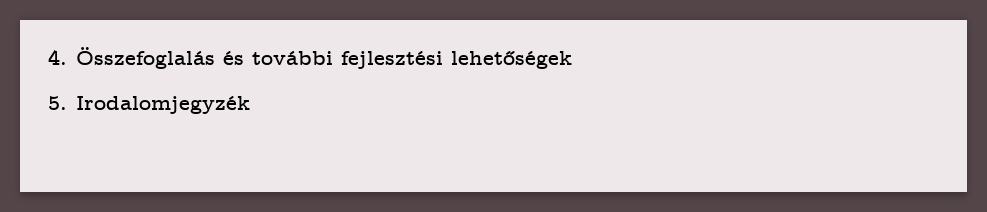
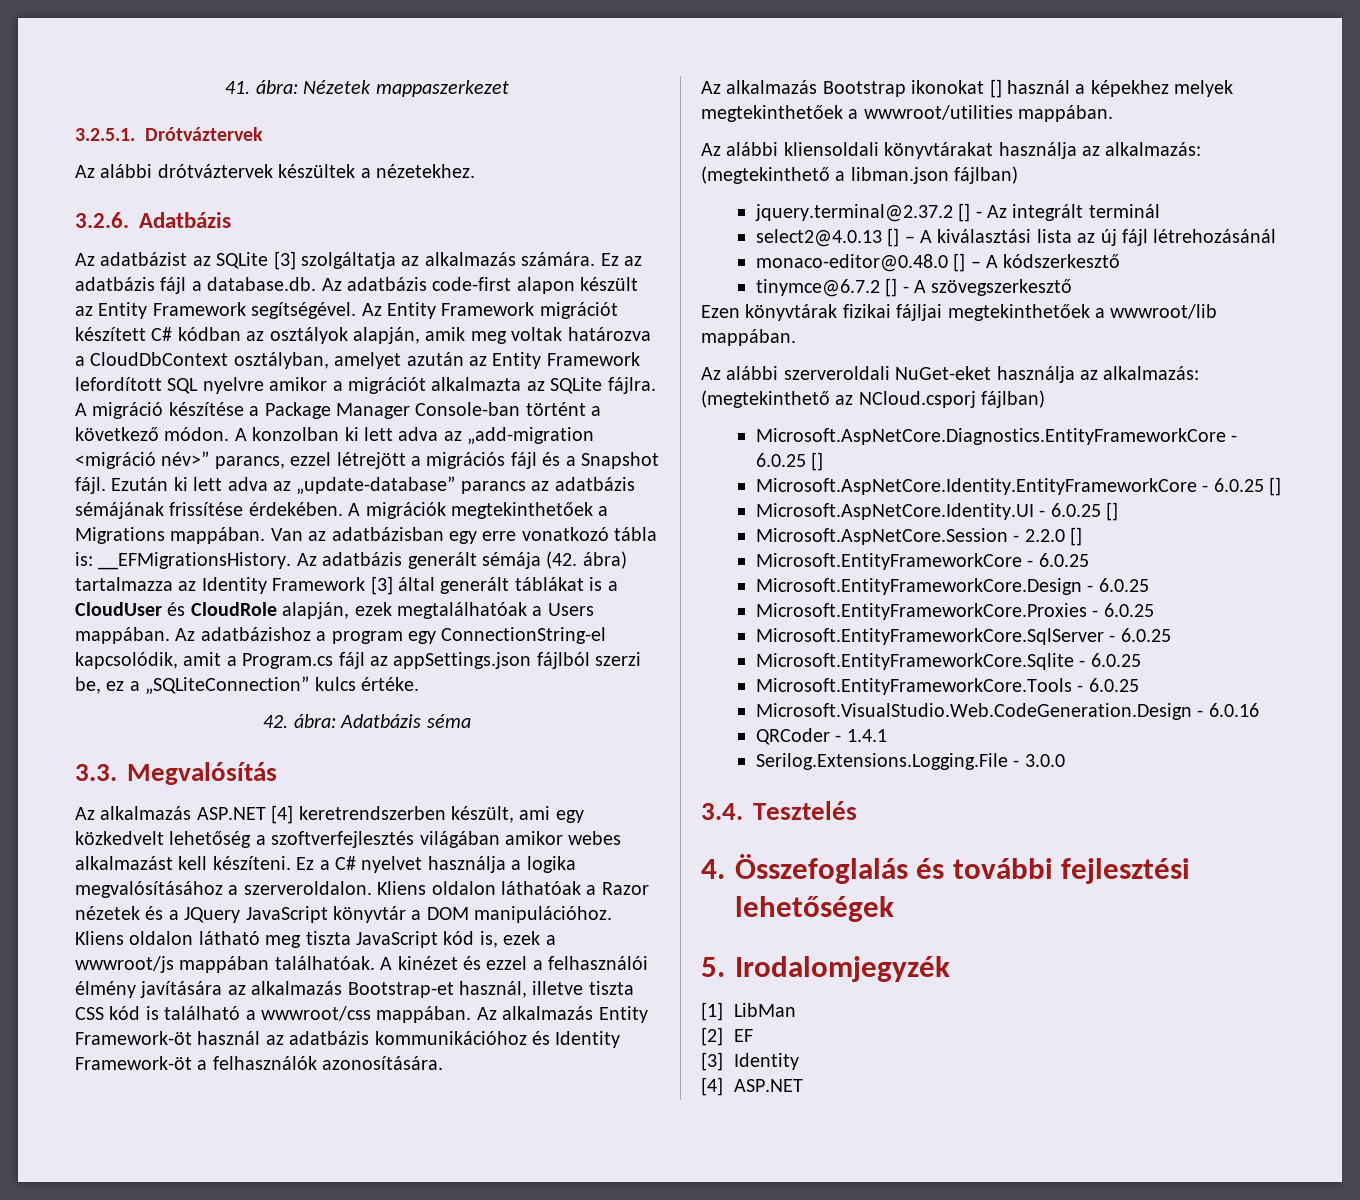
(48, 57) none -> [225,80,509,97] [75,127,263,141] [75,164,475,178] [75,212,231,228] [75,251,642,270] [75,277,639,294] [75,302,618,319] [75,327,651,344] [75,352,640,369] [75,377,656,394] [75,402,602,419] [75,427,595,445] [75,451,659,469] [75,476,635,495] [75,502,609,519] [75,527,658,544] [75,551,627,570] [75,576,618,595] [75,602,594,619] [75,627,607,644] [75,652,642,669] [75,676,419,695] [263,714,471,728] [75,762,277,785] [75,805,584,824] [75,831,622,848] [75,856,576,873] [75,881,649,898] [75,906,613,923] [75,931,556,948] [75,956,649,973] [75,981,634,998] [75,1006,648,1023] [75,1031,621,1048] [75,1056,444,1070] [701,79,1234,98] [701,105,1114,122] [701,142,1202,159] [701,166,1019,184] [754,203,1160,222] [755,228,1277,247] [755,253,1121,272] [755,278,1073,297] [701,304,1218,321] [701,329,796,346] [701,366,1200,383] [701,390,1046,408] [755,428,1238,445] [755,452,824,471] [755,477,1282,496] [755,502,1119,521] [755,527,1083,546] [755,553,1089,570] [755,578,1149,595] [755,603,1154,620] [755,628,1171,645] [755,653,1141,670] [755,678,1139,695] [755,703,1259,720] [755,728,887,745] [755,753,1065,770] [701,801,857,820] 41. ábra: Nézetek mappaszerkezet // 3.2.5.1. Drótváztervek // Az alábbi drótváztervek készültek a nézetekhez. // 3.2.6. Adatbázis // Az adatbázist az SQLite [3] szolgáltatja az alkalmazás számára. Ez az adatbázis fájl a database.db. Az adatbázis code-first alapon készült az Entity Framework segítségével. Az Entity Framework migrációt készített C# kódban az osztályok alapján, amik meg voltak határozva a CloudDbContext osztályban, amelyet azután az Entity Framework lefordított SQL nyelvre amikor a migrációt alkalmazta az SQLite fájlra. A migráció készítése a Package Manager Console-ban történt a következő módon. A konzolban ki lett adva az „add-migration <migráció név>” parancs, ezzel létrejött a migrációs fájl és a Snapshot fájl. Ezután ki lett adva az „update-database” parancs az adatbázis sémájának frissítése érdekében. A migrációk megtekinthetőek a Migrations mappában. Van az adatbázisban egy erre vonatkozó tábla is: __EFMigrationsHistory. Az adatbázis generált sémája (42. ábra) tartalmazza az Identity Framework [3] által generált táblákat is a CloudUser és CloudRole alapján, ezek megtalálhatóak a Users mappában. Az adatbázishoz a program egy ConnectionString-el kapcsolódik, amit a Program.cs fájl az appSettings.json fájlból szerzi be, ez a „SQLiteConnection” kulcs értéke. // 42. ábra: Adatbázis séma // 3.3. Megvalósítás // Az alkalmazás ASP.NET [4] keretrendszerben készült, ami egy közkedvelt lehetőség a szoftverfejlesztés világában amikor webes alkalmazást kell készíteni. Ez a C# nyelvet használja a logika megvalósításához a szerveroldalon. Kliens oldalon láthatóak a Razor nézetek és a JQuery JavaScript könyvtár a DOM manipulációhoz. Kliens oldalon látható meg tiszta JavaScript kód is, ezek a wwwroot/js mappában találhatóak. A kinézet és ezzel a felhasználói élmény javítására az alkalmazás Bootstrap-et használ, illetve tiszta CSS kód is található a wwwroot/css mappában. Az alkalmazás Entity Framework-öt használ az adatbázis kommunikációhoz és Identity Framework-öt a felhasználók azonosítására. // Az alkalmazás Bootstrap ikonokat [] használ a képekhez melyek megtekinthetőek a wwwroot/utilities mappában. // Az alábbi kliensoldali könyvtárakat használja az alkalmazás: (megtekinthető a libman.json fájlban) // jquery.terminal@2.37.2 [] - Az integrált terminál // select2@4.0.13 [] – A kiválasztási lista az új fájl létrehozásánál // monaco-editor@0.48.0 [] – A kódszerkesztő // tinymce@6.7.2 [] - A szövegszerkesztő // Ezen könyvtárak fizikai fájljai megtekinthetőek a wwwroot/lib mappában. // Az alábbi szerveroldali NuGet-eket használja az alkalmazás: (megtekinthető az NCloud.csporj fájlban) // Microsoft.AspNetCore.Diagnostics.EntityFrameworkCore - 6.0.25 [] // Microsoft.AspNetCore.Identity.EntityFrameworkCore - 6.0.25 [] // Microsoft.AspNetCore.Identity.UI - 6.0.25 [] // Microsoft.AspNetCore.Session - 2.2.0 [] // Microsoft.EntityFrameworkCore - 6.0.25 // Microsoft.EntityFrameworkCore.Design - 6.0.25 // Microsoft.EntityFrameworkCore.Proxies - 6.0.25 // Microsoft.EntityFrameworkCore.SqlServer - 6.0.25 // Microsoft.EntityFrameworkCore.Sqlite - 6.0.25 // Microsoft.EntityFrameworkCore.Tools - 6.0.25 // Microsoft.VisualStudio.Web.CodeGeneration.Design - 6.0.16 // QRCoder - 1.4.1 // Serilog.Extensions.Logging.File - 3.0.0 // 3.4. Tesztelés //
(251, 105) none -> [701,1002,796,1021] [701,1027,753,1046] [701,1052,799,1071] [701,1077,803,1096] // [1] LibMan // [2] EF // [3] Identity // [4] ASP.NET

